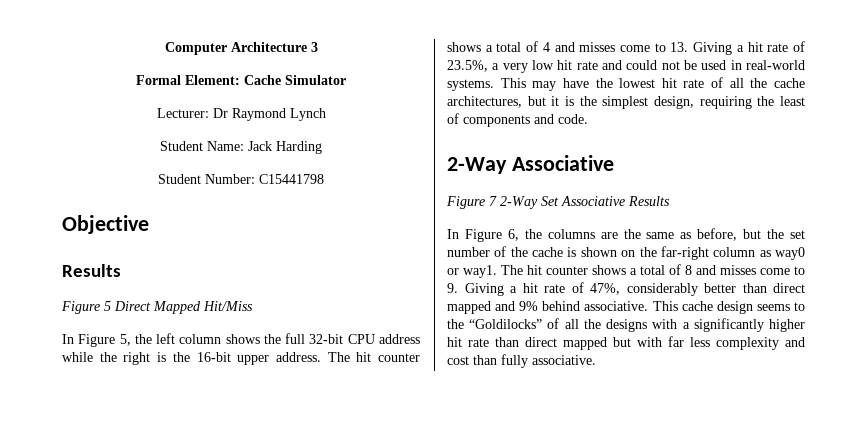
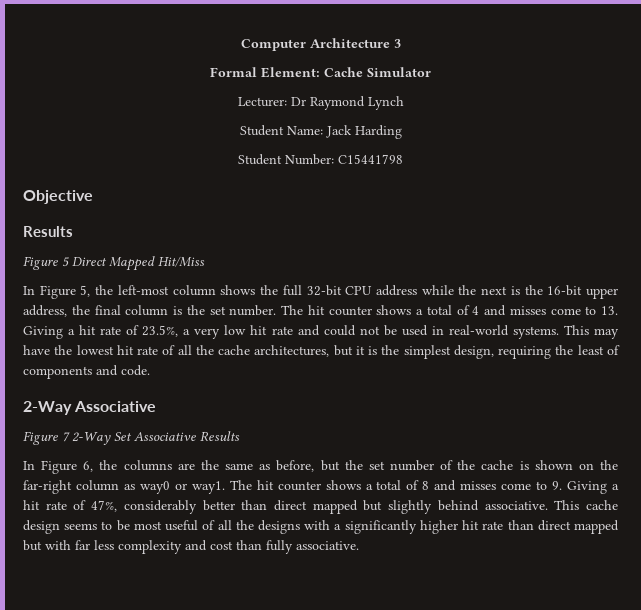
[156,333,176,344] left -> [117,285,169,295] left-most
[123,352,151,365] right -> [481,286,508,295] next
[275,352,321,362] address. -> [23,305,277,317] address, the final column is the set number.
[495,301,539,311] and 9% -> [363,500,433,514] but slightly
[447,319,543,329] the “Goldilocks” -> [116,520,199,531] be most useful

